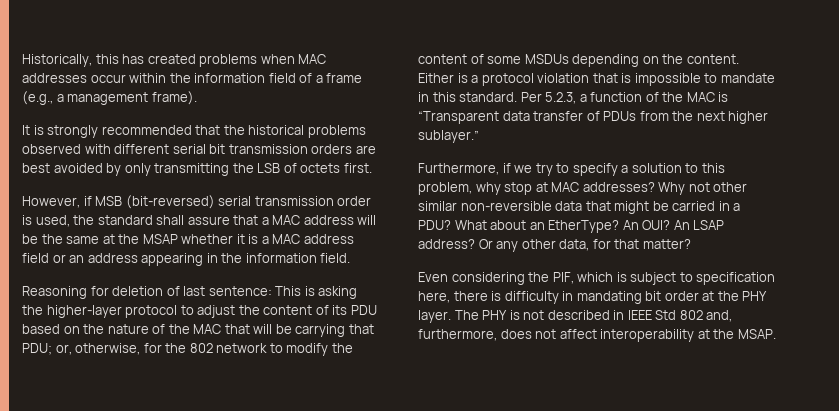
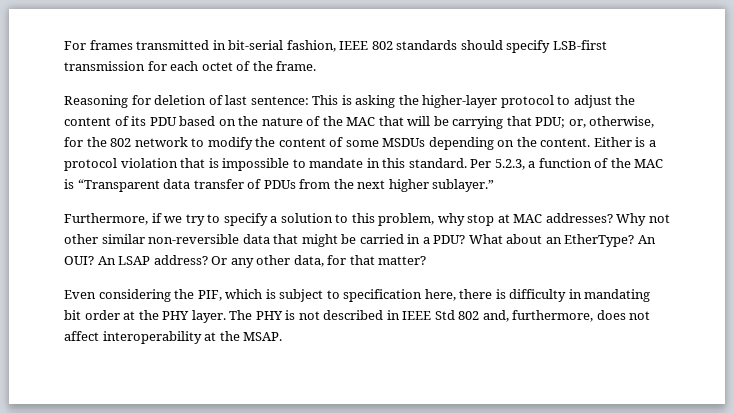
[22,54,327,67] [22,73,363,83] [22,91,197,105] [22,125,366,138] [22,144,376,154] [22,163,372,176] [22,195,372,209] [22,215,377,227] [22,234,354,244] [22,253,351,266] Historically, this has created problems when MAC addresses occur within the information field of a frame (e.g., a management frame). // It is strongly recommended that the historical problems observed with different serial bit transmission orders are best avoided by only transmitting the LSB of octets first. // However, if MSB (bit-reversed) serial transmission order is used, the standard shall assure that a MAC address will be the same at the MSAP whether it is a MAC address field or an address appearing in the information field. -> [64,40,607,53] [64,61,317,71] For frames transmitted in bit-serial fashion, IEEE 802 standards should specify LSB-first transmission for each octet of the frame.

